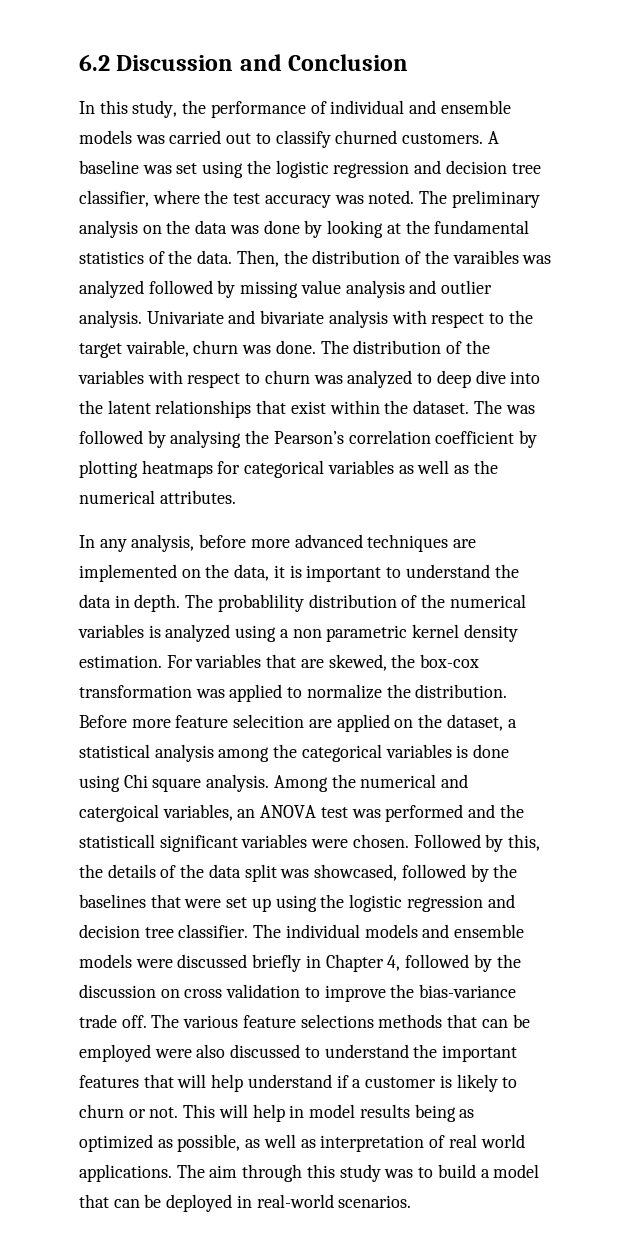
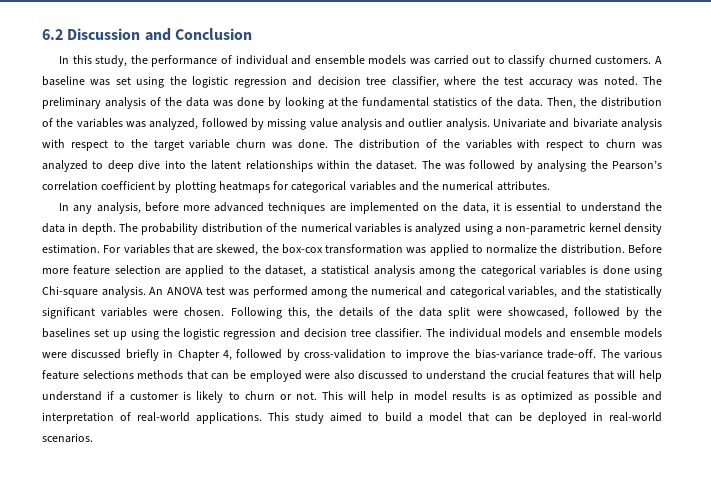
[142,225,162,234] on -> [149,97,161,106] of
[452,250,552,264] [79,280,144,298] varaibles was analyzed -> [76,118,199,130] variables was analyzed,
[125,340,189,357] vairable, -> [189,139,231,149] variable
[256,400,326,414] that exist -> (313, 166) none
[398,460,470,474] as well as -> [398,181,419,191] and
[306,565,382,582] important -> [516,202,562,212] essential
[217,594,304,612] probablility -> [141,223,199,235] probability
[292,625,408,642] non parametric -> [505,223,587,235] non-parametric
[233,714,305,728] selecition -> [114,265,161,274] selection
[394,719,414,728] on -> [228,266,240,274] to
[123,774,469,792] [79,804,524,822] [79,834,155,848] Chi square analysis. Among the numerical and catergoical variables, an ANOVA test was performed and the statisticall -> [42,286,663,298] Chi-square analysis. An ANOVA test was performed among the numerical and categorical variables, and the statistically
[413,834,504,852] Followed by -> [230,307,282,319] Following
[280,869,310,878] was -> [476,310,502,316] were
[150,894,222,908] that were -> (90, 333) none
[496,954,521,968] [79,984,301,998] the discussion on cross validation -> [304,349,387,359] cross-validation
[79,1014,147,1028] trade off. -> [547,349,597,359] trade-off.
[442,1045,518,1062] important -> [510,370,544,380] crucial
[414,1104,456,1122] being -> [491,391,500,400] is
[177,1134,525,1152] [79,1164,414,1182] possible, as well as interpretation of real world applications. The aim through this study was -> [593,391,662,403] [42,412,362,424] possible and interpretation of real-world applications. This study aimed

